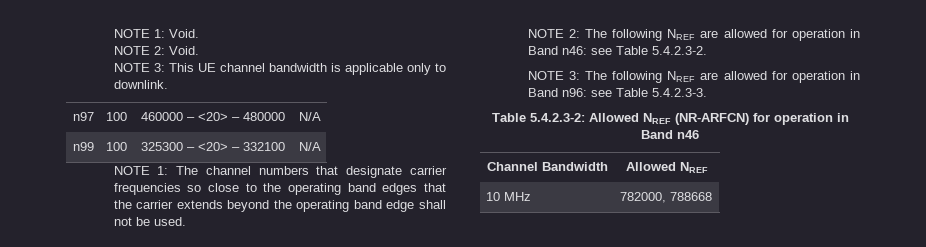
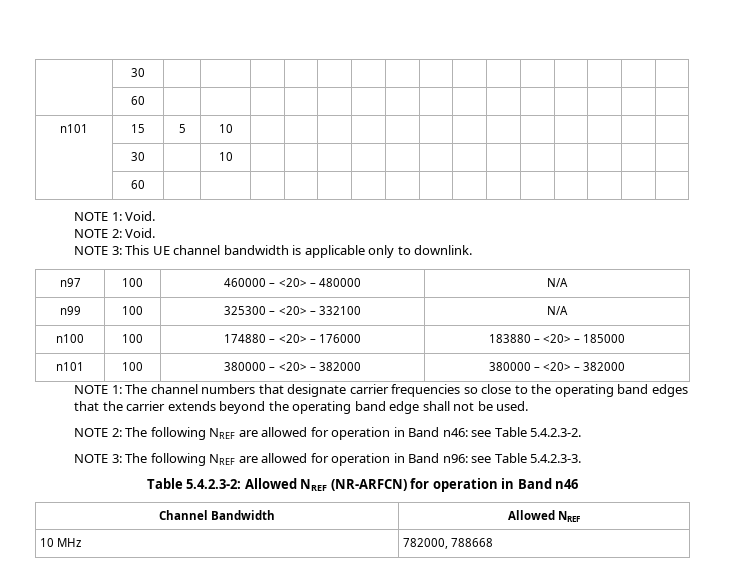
(113, 33) none -> [131,68,145,77] [131,96,145,105] [60,124,88,133] [131,124,145,133] [178,124,186,133] [218,124,233,133] [131,152,145,161] [218,152,233,161] [131,180,145,189] | 30 | | | | | | | | | | | | | | | // | 60 | | | | | | | | | | | | | | | // n101 | 15 | 5 | 10 | | | | | | | | | | | | | // | 30 | | 10 | | | | | | | | | | | | | // | 60 | | | | | | | | | | | | | | | //
(321, 146) none -> [56,334,84,343] [122,334,143,343] [224,334,361,343] [488,334,626,343] [56,362,84,371] [122,362,143,371] [224,362,361,371] [488,362,626,371] // n100 | 100 | 174880 – <20> – 176000 | 183880 – <20> – 185000 // n101 | 100 | 380000 – <20> – 382000 | 380000 – <20> – 382000

